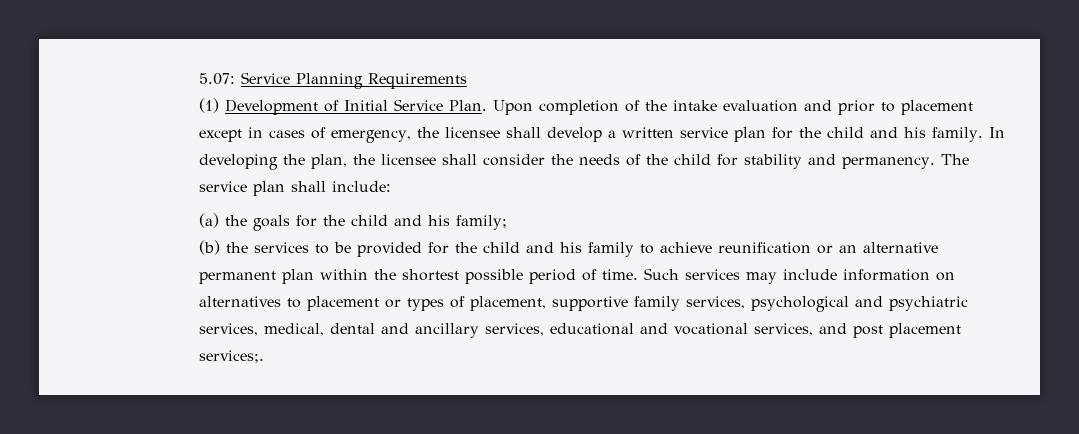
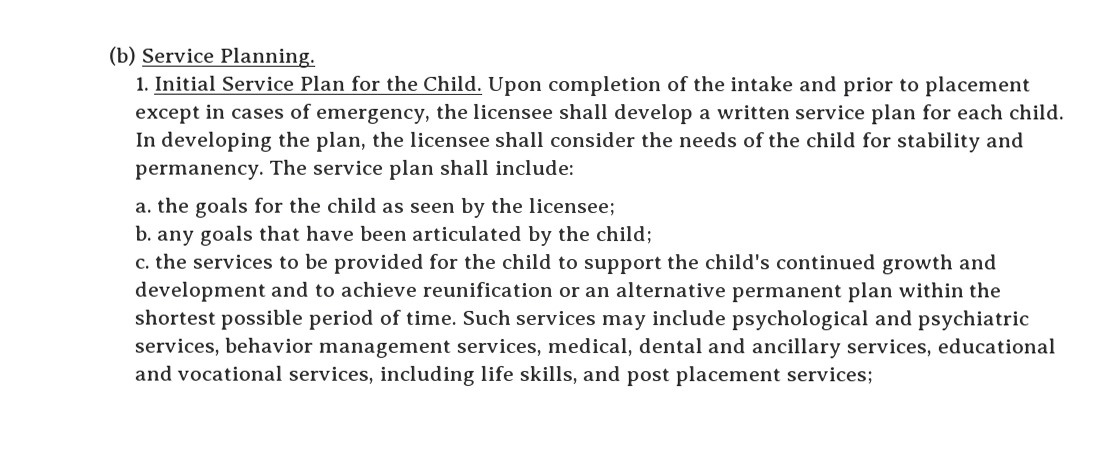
[199,72,468,89] [199,98,488,115] 5.07: Service Planning Requirements // (1) Development of Initial Service Plan. -> [108,46,316,68] [134,75,484,91] (b) Service Planning. // 1. Initial Service Plan for the Child.
[723,100,799,112] evaluation -> (795, 84) none
[799,127,984,142] the child and his family. -> [956,104,1065,120] each child.
[199,213,220,228] (a) -> [134,202,153,213] a.
[394,215,508,230] [199,240,221,255] and his family; // (b) -> [382,197,616,218] [133,225,653,247] [133,258,150,269] as seen by the licensee; // b. any goals that have been articulated by the child; // c.
[526,242,635,257] and his family -> [556,254,997,275] [133,281,310,302] to support the child's continued growth and development and
[843,269,956,281] [199,296,746,311] information on alternatives to placement or types of placement, supportive family services, -> (726, 318) none
(259, 329) none -> [224,337,542,358] behavior management services,
(814, 329) none -> [378,365,578,386] including life skills,
[199,350,265,363] services;. -> [785,367,873,385] services;

